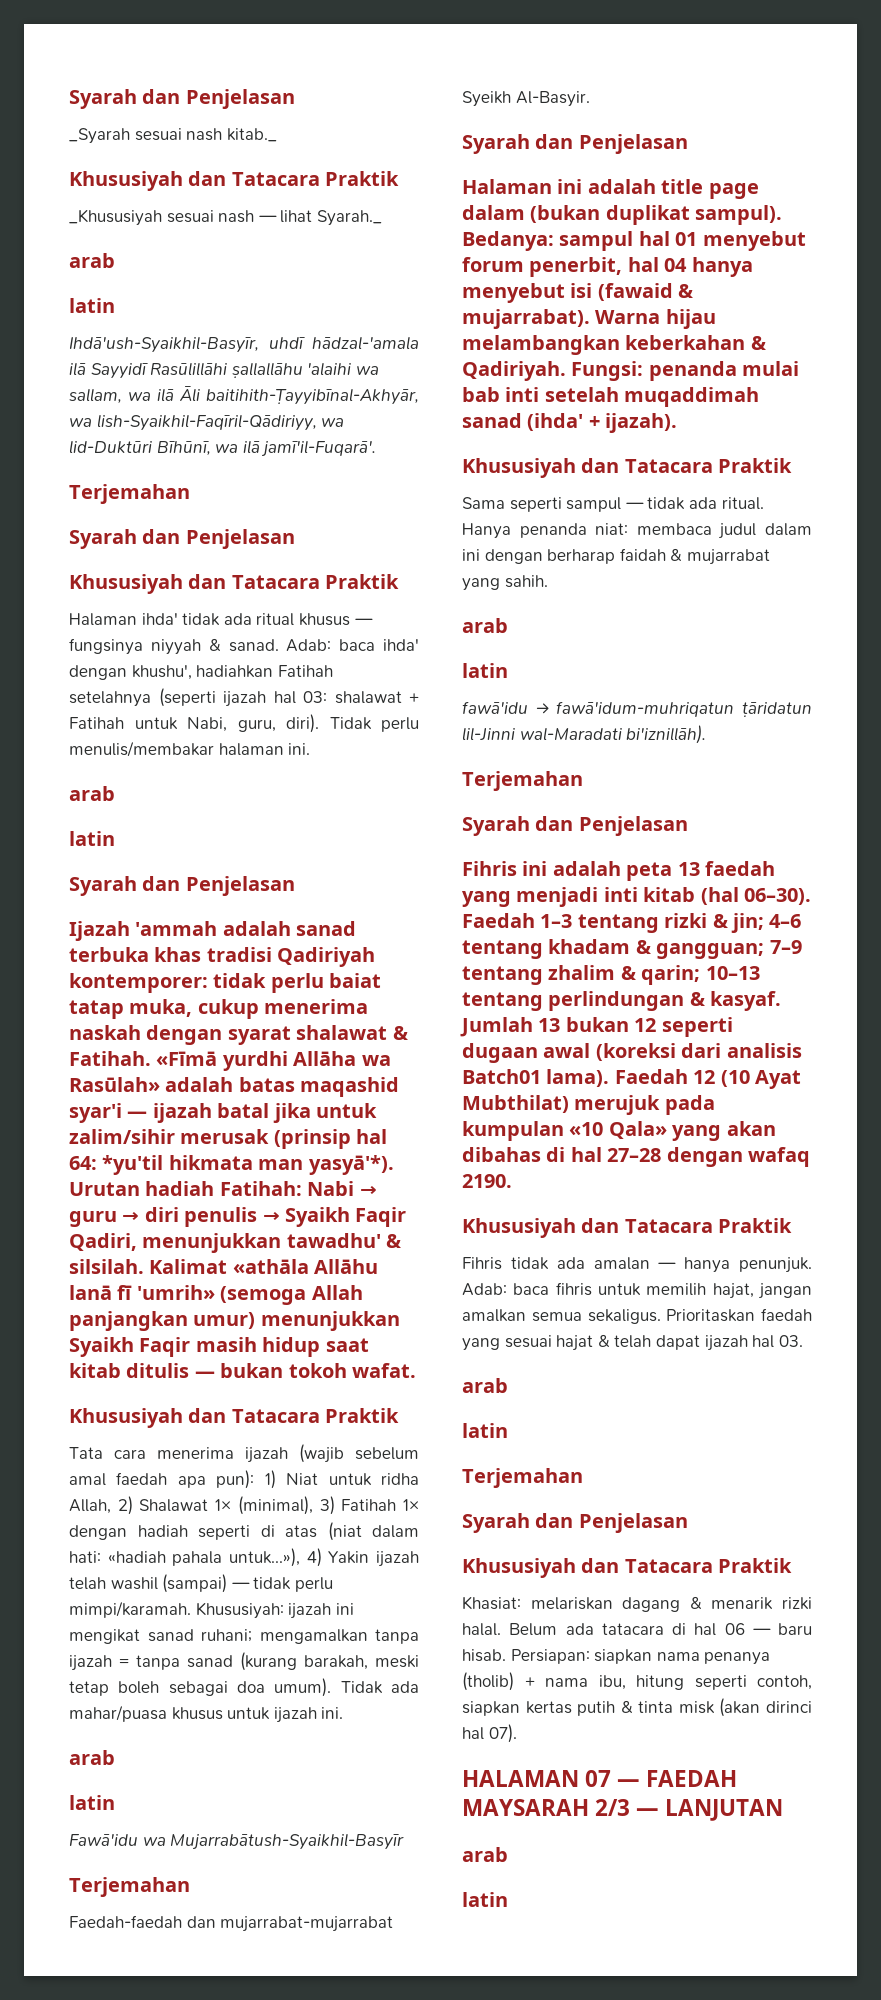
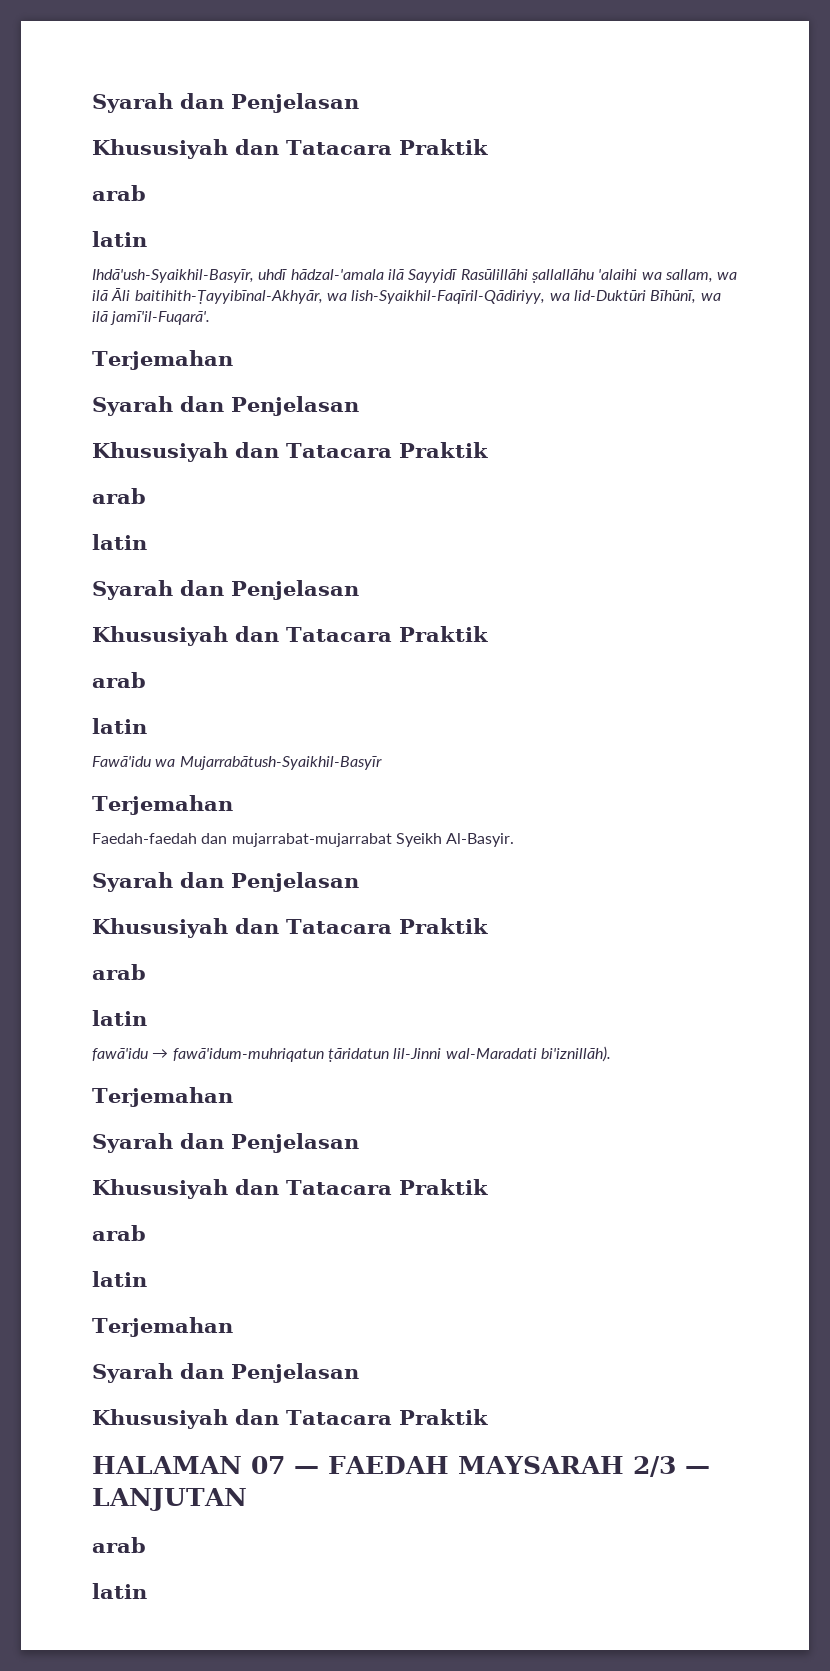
[69,89,295,109] [69,128,277,144] [69,171,400,191] [69,209,382,226] Syarah dan Penjelasan // _Syarah sesuai nash kitab._ // Khususiyah dan Tatacara Praktik // _Khususiyah sesuai nash — lihat Syarah._ -> [92,93,359,113] [92,139,488,159] Syarah dan Penjelasan // Khususiyah dan Tatacara Praktik
[69,613,373,626] [69,638,419,655] [69,665,333,680] [69,688,419,707] [69,714,419,733] [69,741,311,757] // Halaman ihda' tidak ada ritual khusus — fungsinya niyyah & sanad. Adab: baca ihda' dengan khushu', hadiahkan Fatihah setelahnya (seperti ijazah hal 03: shalawat + Fatihah untuk Nabi, guru, diri). Tidak perlu menulis/membakar halaman ini. -> (488, 450) none
[69,921,357,941] [69,947,376,967] [69,973,382,993] [69,999,369,1019] [69,1025,408,1045] [69,1051,391,1071] [69,1077,400,1097] [69,1103,377,1123] [69,1129,388,1149] [69,1155,394,1175] [69,1181,377,1196] [69,1207,407,1227] [69,1233,402,1253] [69,1259,379,1274] [69,1285,363,1305] [69,1311,400,1331] [69,1337,369,1357] [69,1363,416,1378] [69,1408,400,1428] [69,1444,419,1463] [69,1470,419,1489] [69,1496,420,1515] [69,1522,419,1541] [69,1548,419,1567] [69,1574,333,1593] [69,1601,354,1619] [69,1629,419,1644] [69,1652,419,1671] [69,1678,419,1697] [69,1705,344,1723] Ijazah 'ammah adalah sanad terbuka khas tradisi Qadiriyah kontemporer: tidak perlu baiat tatap muka, cukup menerima naskah dengan syarat shalawat & Fatihah. «Fīmā yurdhi Allāha wa Rasūlah» adalah batas maqashid syar'i — ijazah batal jika untuk zalim/sihir merusak (prinsip hal 64: *yu'til hikmata man yasyā'*). Urutan hadiah Fatihah: Nabi → guru → diri penulis → Syaikh Faqir Qadiri, menunjukkan tawadhu' & silsilah. Kalimat «athāla Allāhu lanā fī 'umrih» (semoga Allah panjangkan umur) menunjukkan Syaikh Faqir masih hidup saat kitab ditulis — bukan tokoh wafat. // Khususiyah dan Tatacara Praktik // Tata cara menerima ijazah (wajib sebelum amal faedah apa pun): 1) Niat untuk ridha Allah, 2) Shalawat 1× (minimal), 3) Fatihah 1× dengan hadiah seperti di atas (niat dalam hati: «hadiah pahala untuk...»), 4) Yakin ijazah telah washil (sampai) — tidak perlu mimpi/karamah. Khususiyah: ijazah ini mengikat sanad ruhani; mengamalkan tanpa ijazah = tanpa sanad (kurang barakah, meski tetap boleh sebagai doa umum). Tidak ada mahar/puasa khusus untuk ijazah ini. -> [92,626,488,646] Khususiyah dan Tatacara Praktik
[462,179,759,199] [462,205,783,225] [462,231,806,251] [462,257,753,277] [462,283,694,303] [462,309,716,329] [462,335,766,355] [462,361,800,381] [462,387,760,407] [462,413,678,433] [462,458,793,478] [462,497,764,512] [462,523,812,539] [462,548,770,565] [462,575,548,591] Halaman ini adalah title page dalam (bukan duplikat sampul). Bedanya: sampul hal 01 menyebut forum penerbit, hal 04 hanya menyebut isi (fawaid & mujarrabat). Warna hijau melambangkan keberkahan & Qadiriyah. Fungsi: penanda mulai bab inti setelah muqaddimah sanad (ihda' + ijazah). // Khususiyah dan Tatacara Praktik // Sama seperti sampul — tidak ada ritual. Hanya penanda niat: membaca judul dalam ini dengan berharap faidah & mujarrabat yang sahih. -> [92,918,488,938] Khususiyah dan Tatacara Praktik
[462,861,775,881] [462,887,811,907] [462,913,802,933] [462,939,802,959] [462,965,760,985] [462,991,782,1011] [460,1017,733,1037] [462,1043,802,1063] [462,1069,801,1089] [462,1095,715,1115] [462,1121,776,1141] [462,1147,810,1167] [462,1174,512,1188] [462,1218,793,1238] [462,1257,812,1273] [462,1282,812,1299] [462,1308,812,1324] [462,1334,803,1351] Fihris ini adalah peta 13 faedah yang menjadi inti kitab (hal 06–30). Faedah 1–3 tentang rizki & jin; 4–6 tentang khadam & gangguan; 7–9 tentang zhalim & qarin; 10–13 tentang perlindungan & kasyaf. Jumlah 13 bukan 12 seperti dugaan awal (koreksi dari analisis Batch01 lama). Faedah 12 (10 Ayat Mubthilat) merujuk pada kumpulan «10 Qala» yang akan dibahas di hal 27–28 dengan wafaq 2190. // Khususiyah dan Tatacara Praktik // Fihris tidak ada amalan — hanya penunjuk. Adab: baca fihris untuk memilih hajat, jangan amalkan semua sekaligus. Prioritaskan faedah yang sesuai hajat & telah dapat ijazah hal 03. -> [92,1179,488,1199] Khususiyah dan Tatacara Praktik
[462,1596,812,1612] [462,1623,812,1636] [462,1649,771,1665] [462,1672,812,1691] [462,1698,812,1717] [462,1724,517,1743] // Khasiat: melariskan dagang & menarik rizki halal. Belum ada tatacara di hal 06 — baru hisab. Persiapan: siapkan nama penanya (tholib) + nama ibu, hitung seperti contoh, siapkan kertas putih & tinta misk (akan dirinci hal 07). -> (488, 1417) none

